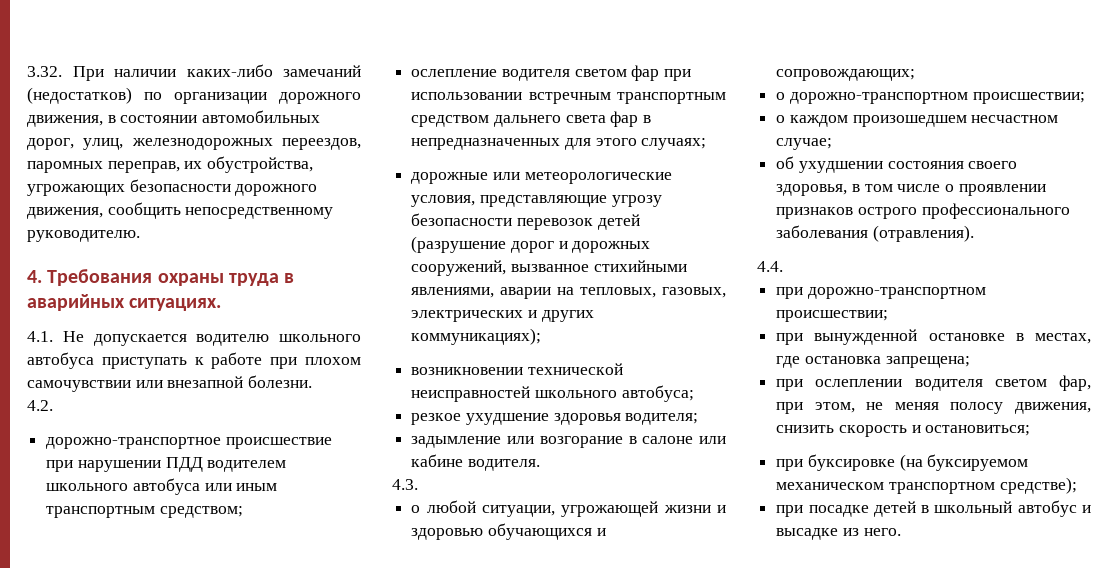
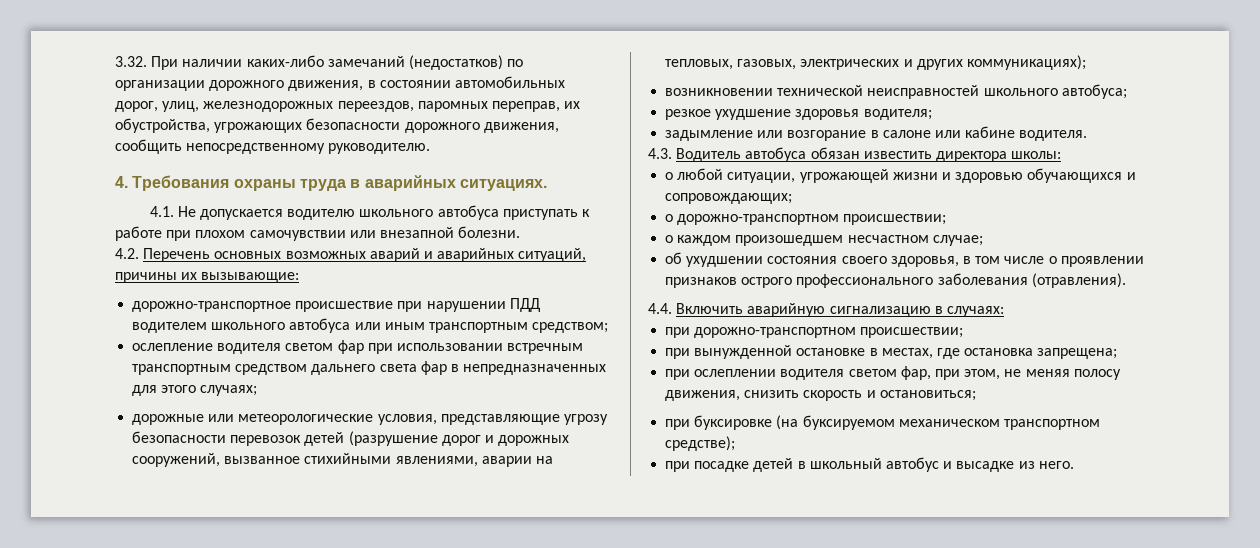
(53, 405) none -> [143,248,587,262] [115,272,300,283] Перечень основных возможных аварий и аварийных ситуаций, причины их вызывающие:
(418, 484) none -> [676,147,1062,162] Водитель автобуса обязан известить директора школы:
(783, 266) none -> [676,303,1004,317] Включить аварийную сигнализацию в случаях:

